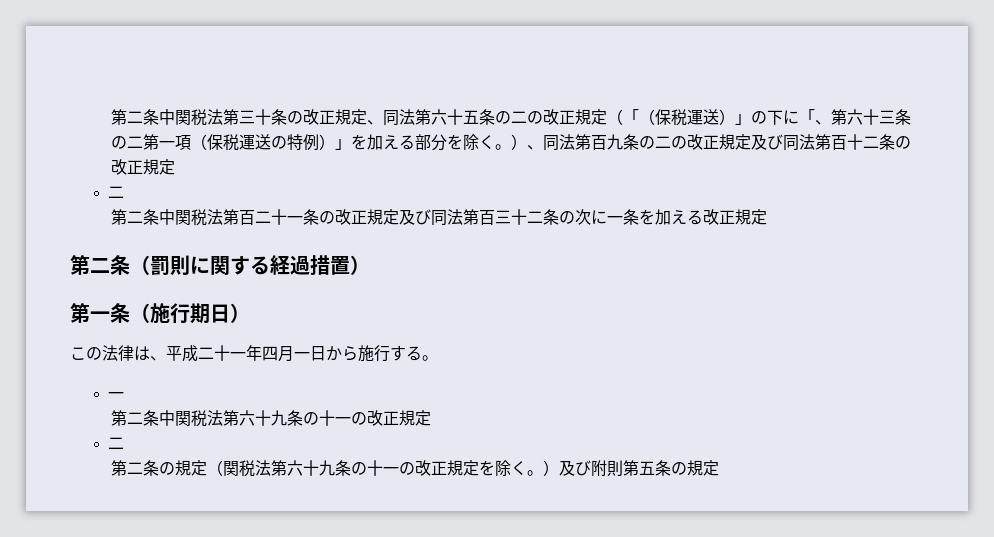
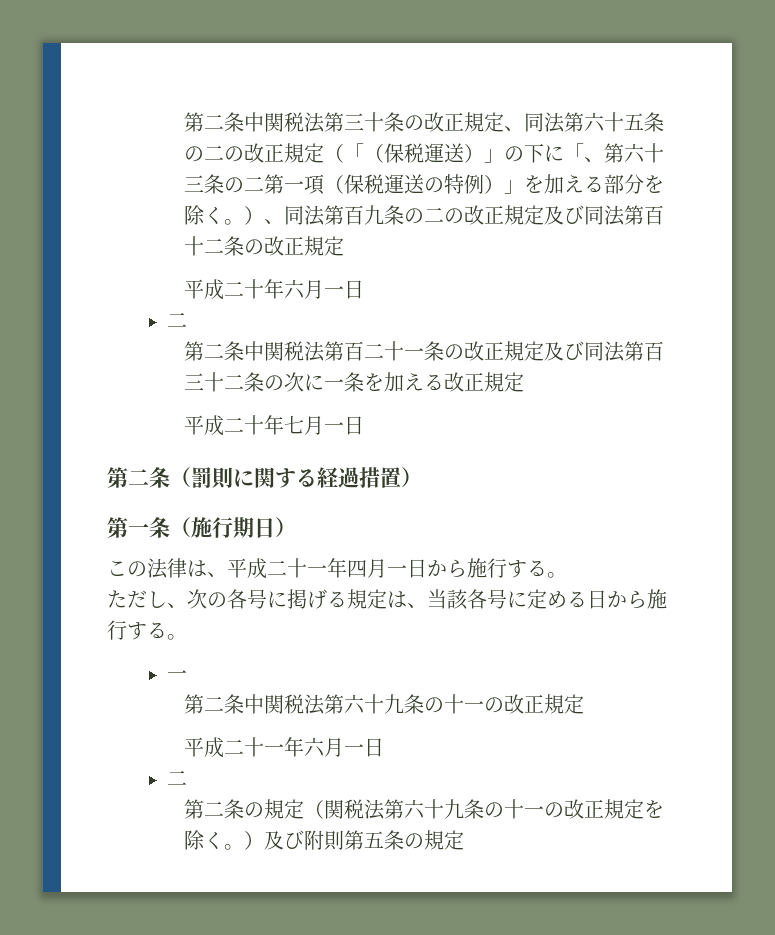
(176, 167) none -> [183,279,364,300] // 平成二十年六月一日
(768, 217) none -> [183,415,364,436] // 平成二十年七月一日
(438, 358) none -> [107,589,667,610] [107,620,187,640] // ただし、次の各号に掲げる規定は、当該各号に定める日から施行する。
(432, 418) none -> [183,737,384,758] // 平成二十一年六月一日

